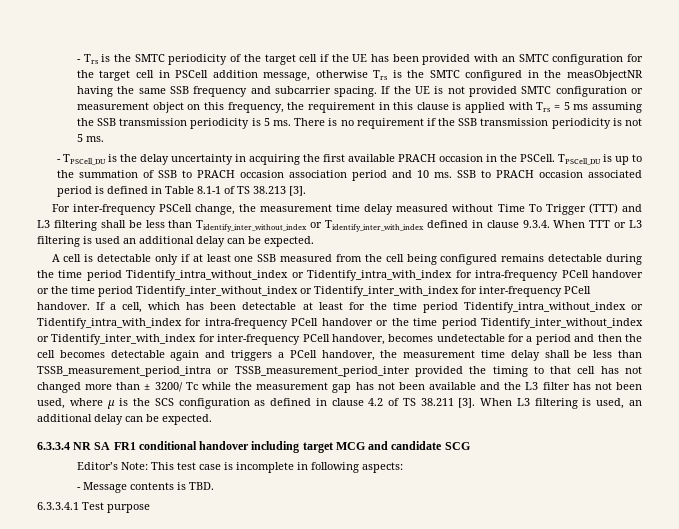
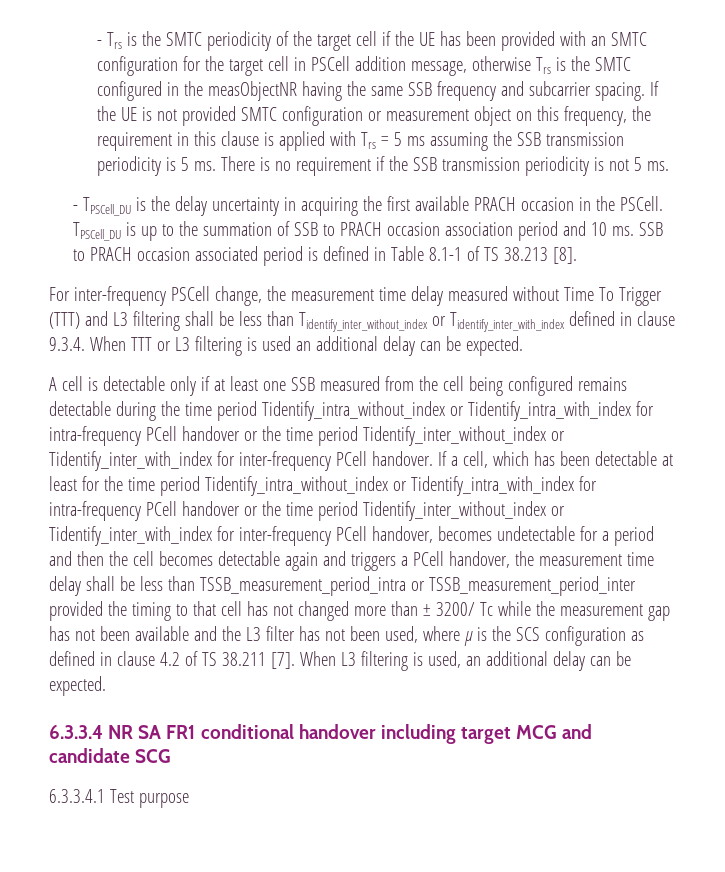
[288,186,306,196] [3]. -> [552,247,577,264] [8].
[458,398,476,408] [3]. -> [270,652,295,669] [7].
[76,462,403,473] [76,482,214,493] // Editor’s Note: This test case is incomplete in following aspects: // - Message contents is TBD. -> (172, 756) none

